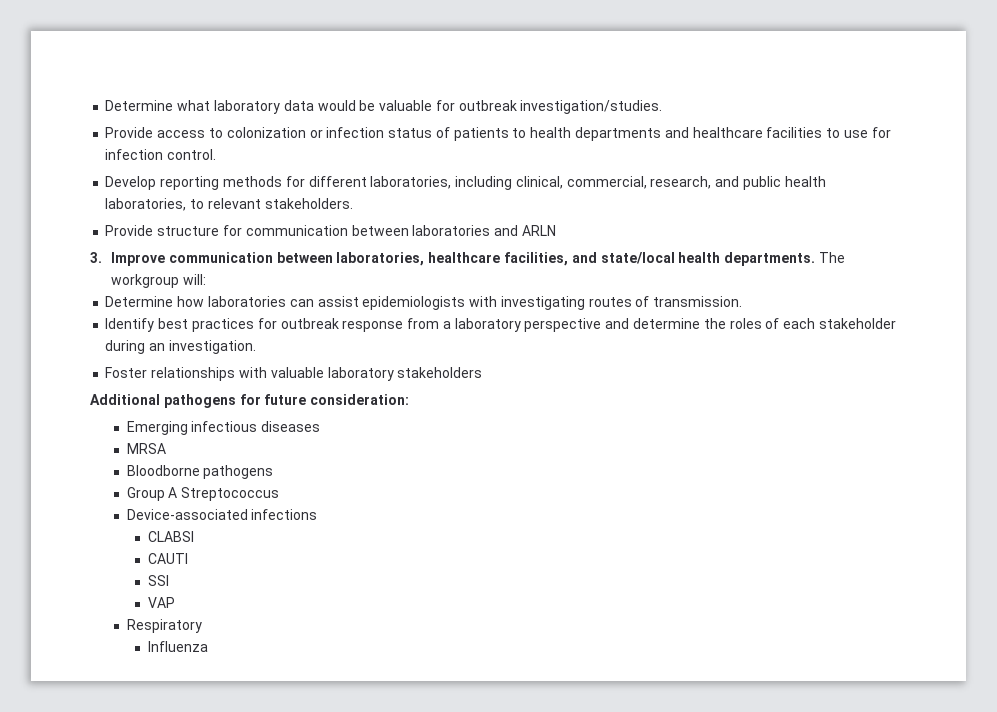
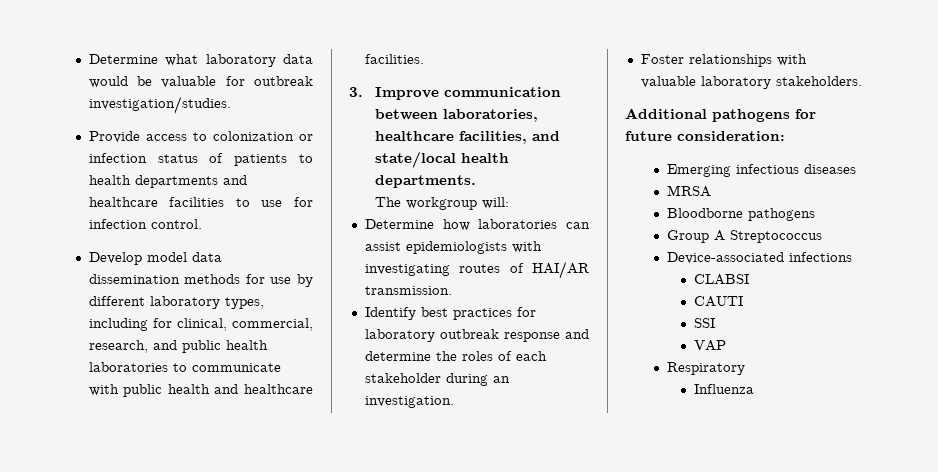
[160,176,513,190] reporting methods for different laboratories, including -> [146,252,222,262] [88,274,313,287] [88,296,264,309] [88,318,172,331] model data dissemination methods for use by different laboratory types, including for
[105,198,353,211] [105,225,556,236] laboratories, to relevant stakeholders. // Provide structure for communication between laboratories and ARLN -> [88,362,281,372] [88,384,313,397] [364,54,424,64] laboratories to communicate with public health and healthcare facilities.
(816, 259) none -> (477, 181) //
(650, 301) none -> [532,261,589,279] HAI/AR
(277, 323) none -> [364,329,435,342] laboratory
[407,318,602,332] from a laboratory perspective -> (560, 337) none
[397,367,483,378] stakeholders -> [775,76,862,86] stakeholders.

